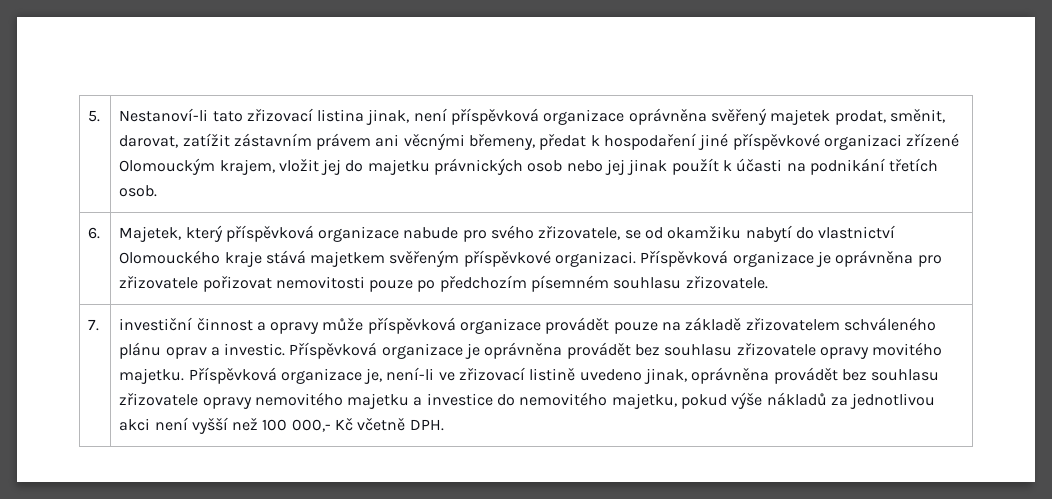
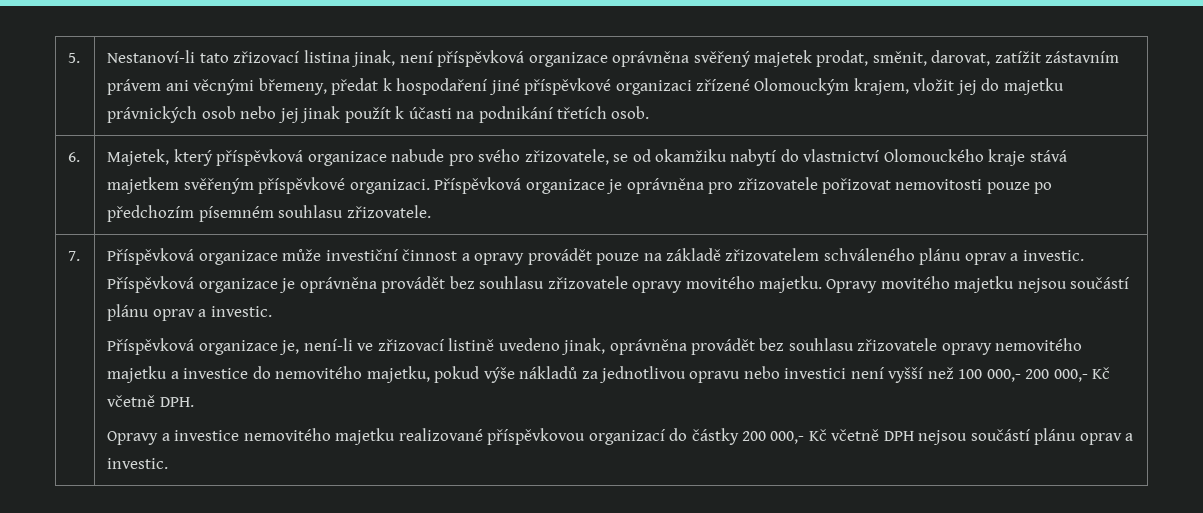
(100, 325) none -> [107,248,322,265] Příspěvková organizace může
[322,317,542,334] může příspěvková organizace -> (525, 259) none
(185, 376) none -> [826,276,1131,293] [107,304,272,321] Opravy movitého majetku nejsou součástí plánu oprav a investic. //
[119,418,151,431] akci -> [689,366,847,383] opravu nebo investici
(331, 425) none -> [1025,369,1088,382] 200 000,-
(444, 425) none -> [107,428,1134,445] [107,458,169,469] // Opravy a investice nemovitého majetku realizované příspěvkovou organizací do částky 200 000,- Kč včetně DPH nejsou součástí plánu oprav a investic.

